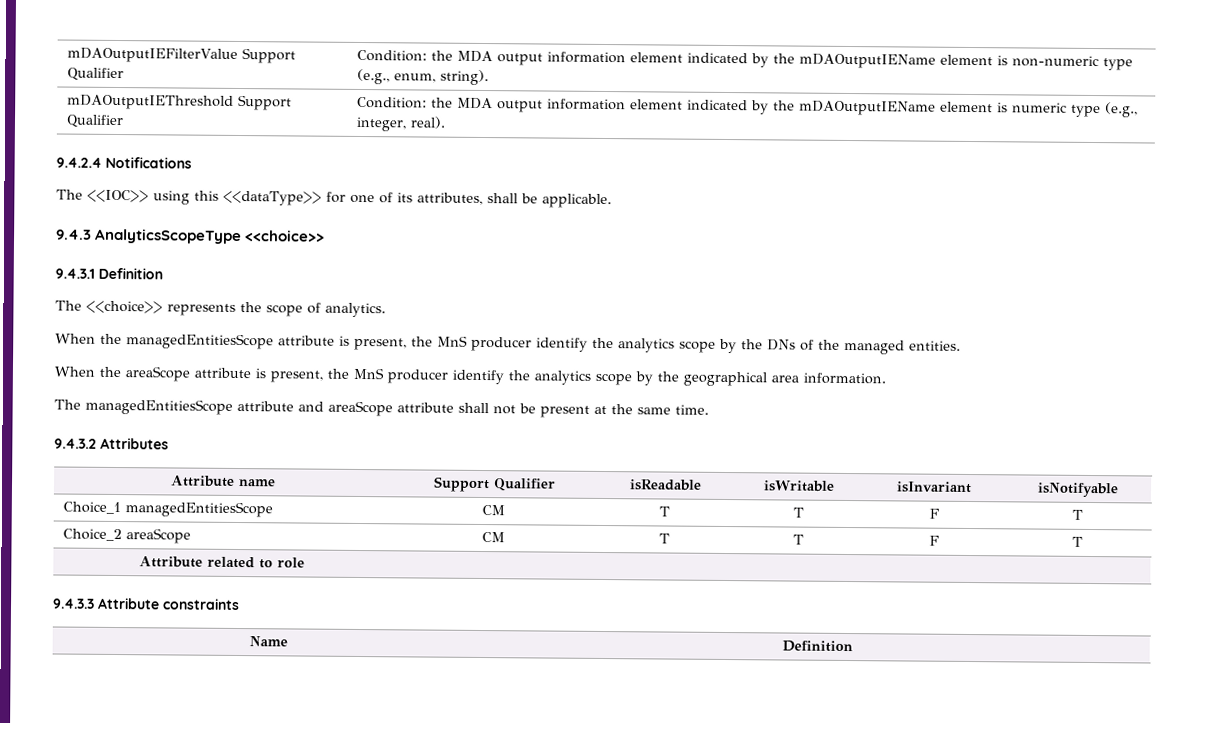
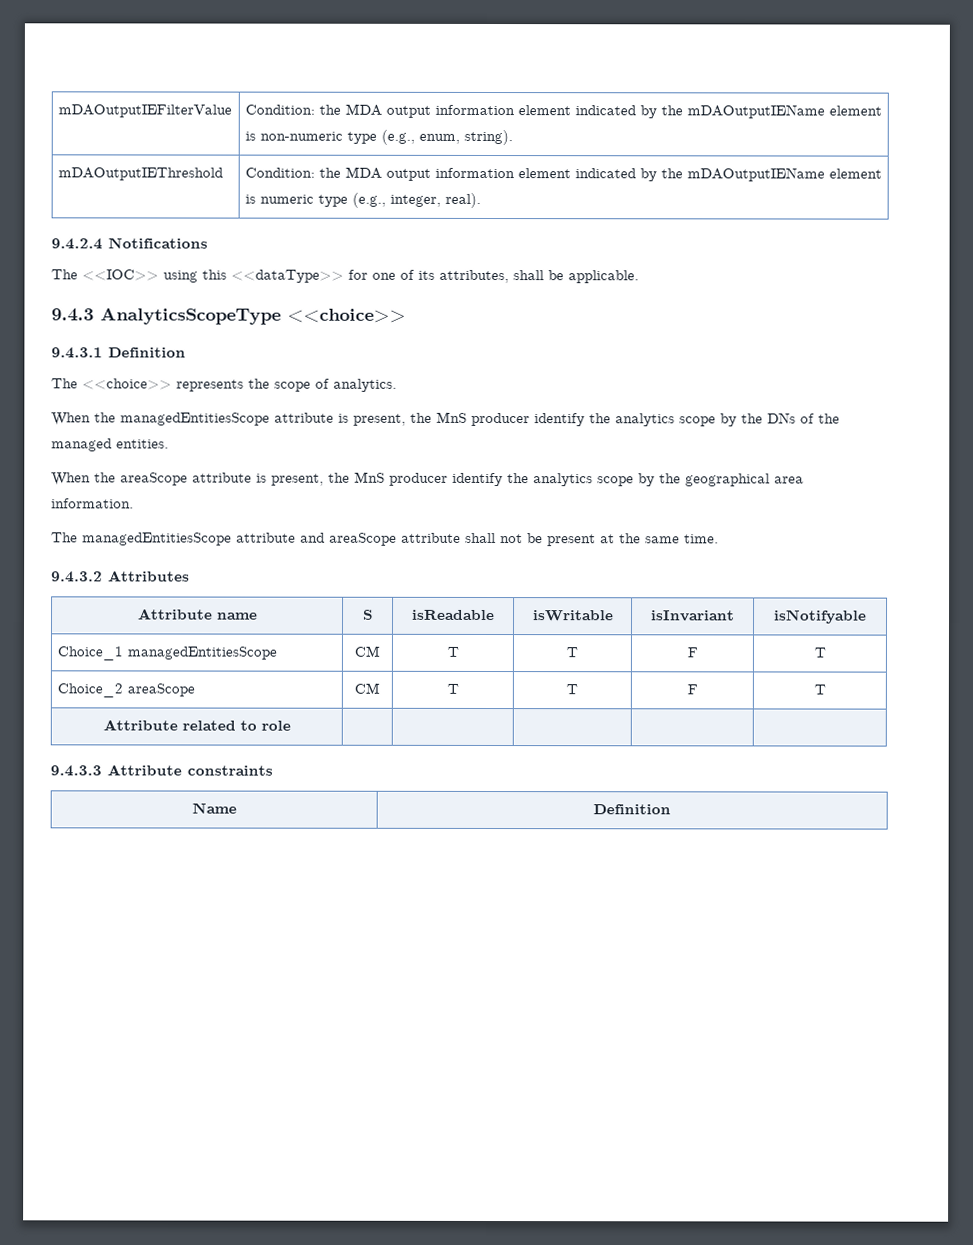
[241,48,296,64] [66,67,124,82] Support Qualifier -> (232, 111) none
[237,94,292,111] [65,114,124,129] Support Qualifier -> (223, 174) none
[432,476,556,493] Support Qualifier -> [362,609,374,620] S

